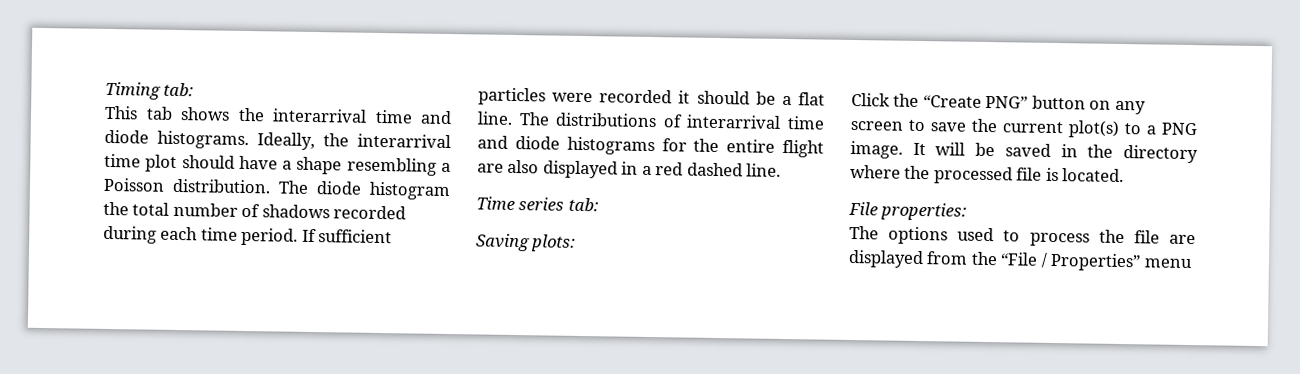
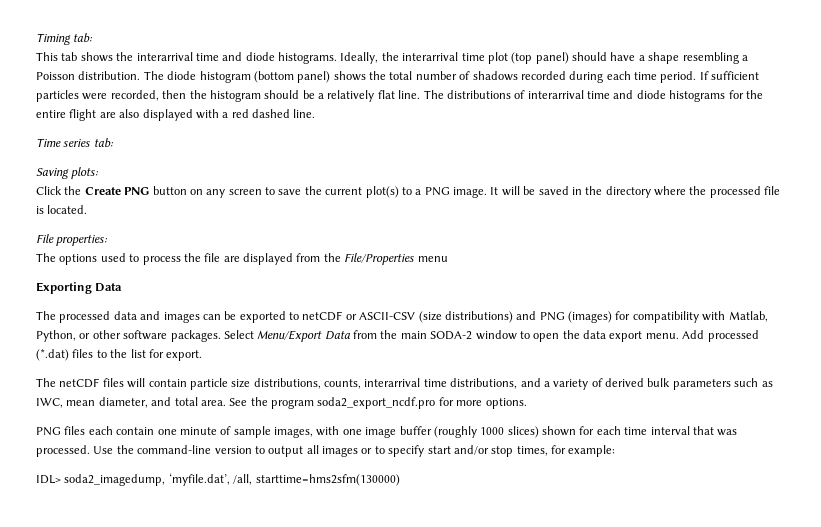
(178, 163) none -> [511,52,569,64] (top panel)
(451, 191) none -> [253,71,366,83] (bottom panel) shows
[599,89,691,104] recorded it -> [110,90,261,102] recorded, then the histogram
(792, 100) none -> [327,90,375,102] relatively
[621,161,639,175] in -> [195,109,219,119] with
[922,95,1029,109] “Create PNG” -> [84,187,150,195] Create PNG
[1000,252,1192,272] “File / Properties” menu -> [344,253,448,265] [36,282,123,294] [36,311,768,323] [36,330,759,342] [36,349,203,361] [36,378,773,390] [36,397,527,409] [36,426,738,438] [36,445,616,457] [36,473,400,486] File/Properties menu // Exporting Data // The processed data and images can be exported to netCDF or ASCII-CSV (size distributions) and PNG (images) for compatibility with Matlab, Python, or other software packages. Select Menu/Export Data from the main SODA-2 window to open the data export menu. Add processed (*.dat) files to the list for export. // The netCDF files will contain particle size distributions, counts, interarrival time distributions, and a variety of derived bulk parameters such as IWC, mean diameter, and total area. See the program soda2_export_ncdf.pro for more options. // PNG files each contain one minute of sample images, with one image buffer (roughly 1000 slices) shown for each time interval that was processed. Use the command-line version to output all images or to specify start and/or stop times, for example: // IDL> soda2_imagedump, ‘myfile.dat’, /all, starttime=hms2sfm(130000)

